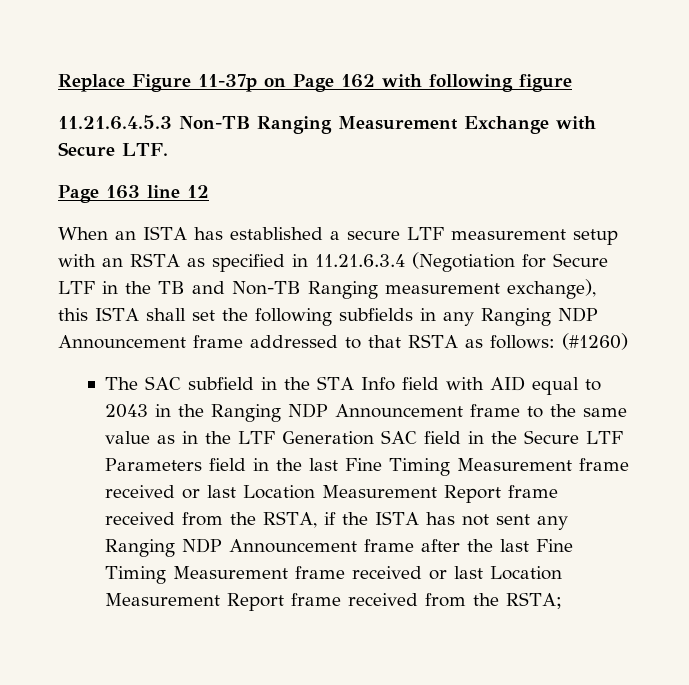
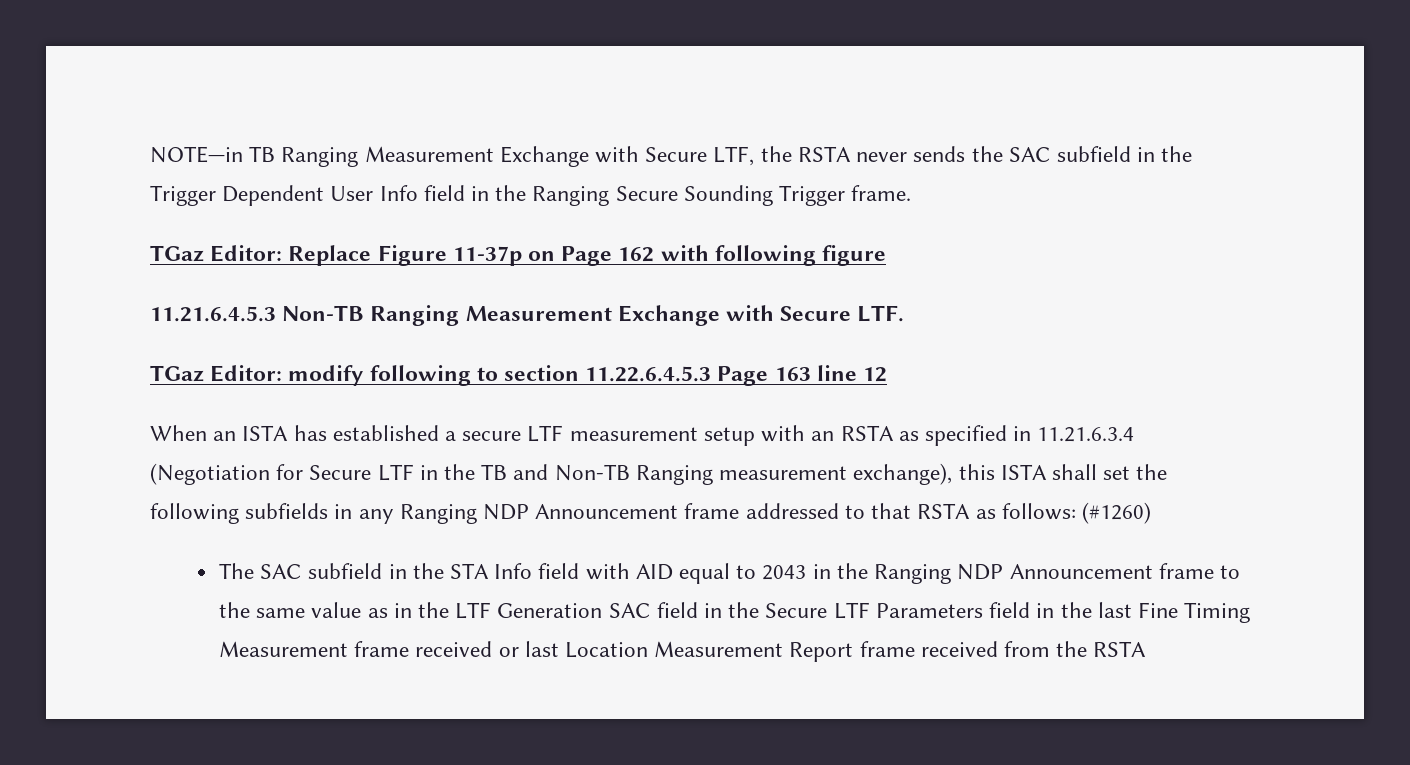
(58, 83) none -> [150,146,1193,167] [150,185,912,206] [150,245,283,262] NOTE—in TB Ranging Measurement Exchange with Secure LTF, the RSTA never sends the SAC subfield in the Trigger Dependent User Info field in the Ranging Secure Sounding Trigger frame. // TGaz Editor:
(168, 149) none -> [150,365,712,386] TGaz Editor: modify following to section 11.22.6.4.5.3
[263,511,569,530] [105,538,574,557] [105,566,563,584] [105,592,563,611] RSTA, if the ISTA has not sent any Ranging NDP Announcement frame after the last Fine Timing Measurement frame received or last Location Measurement Report frame received from the RSTA; -> [1093,641,1147,657] RSTA

